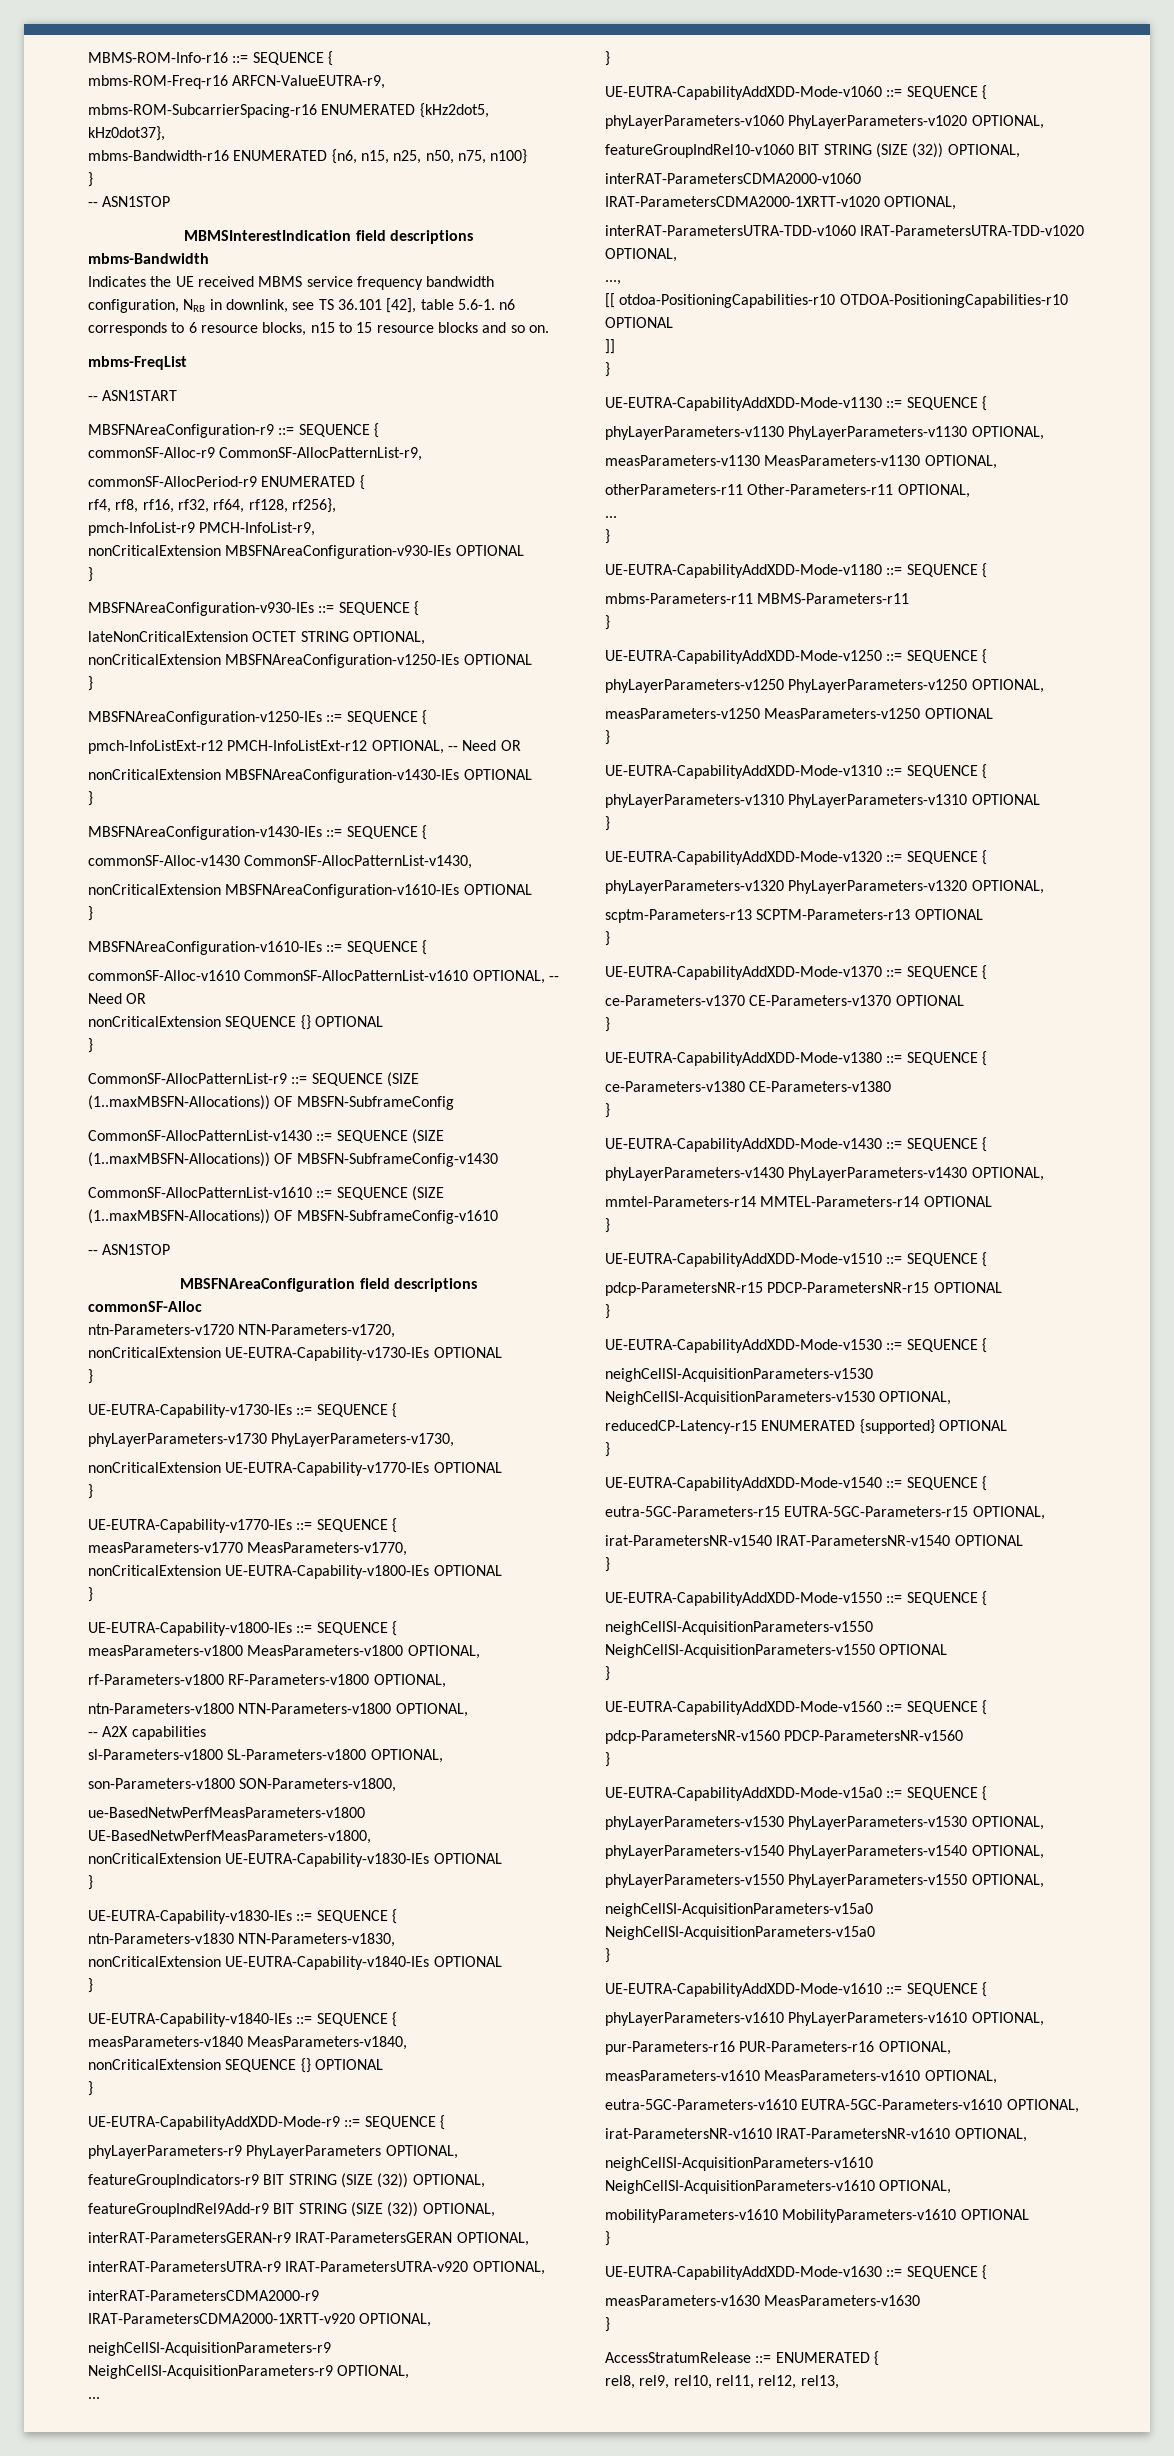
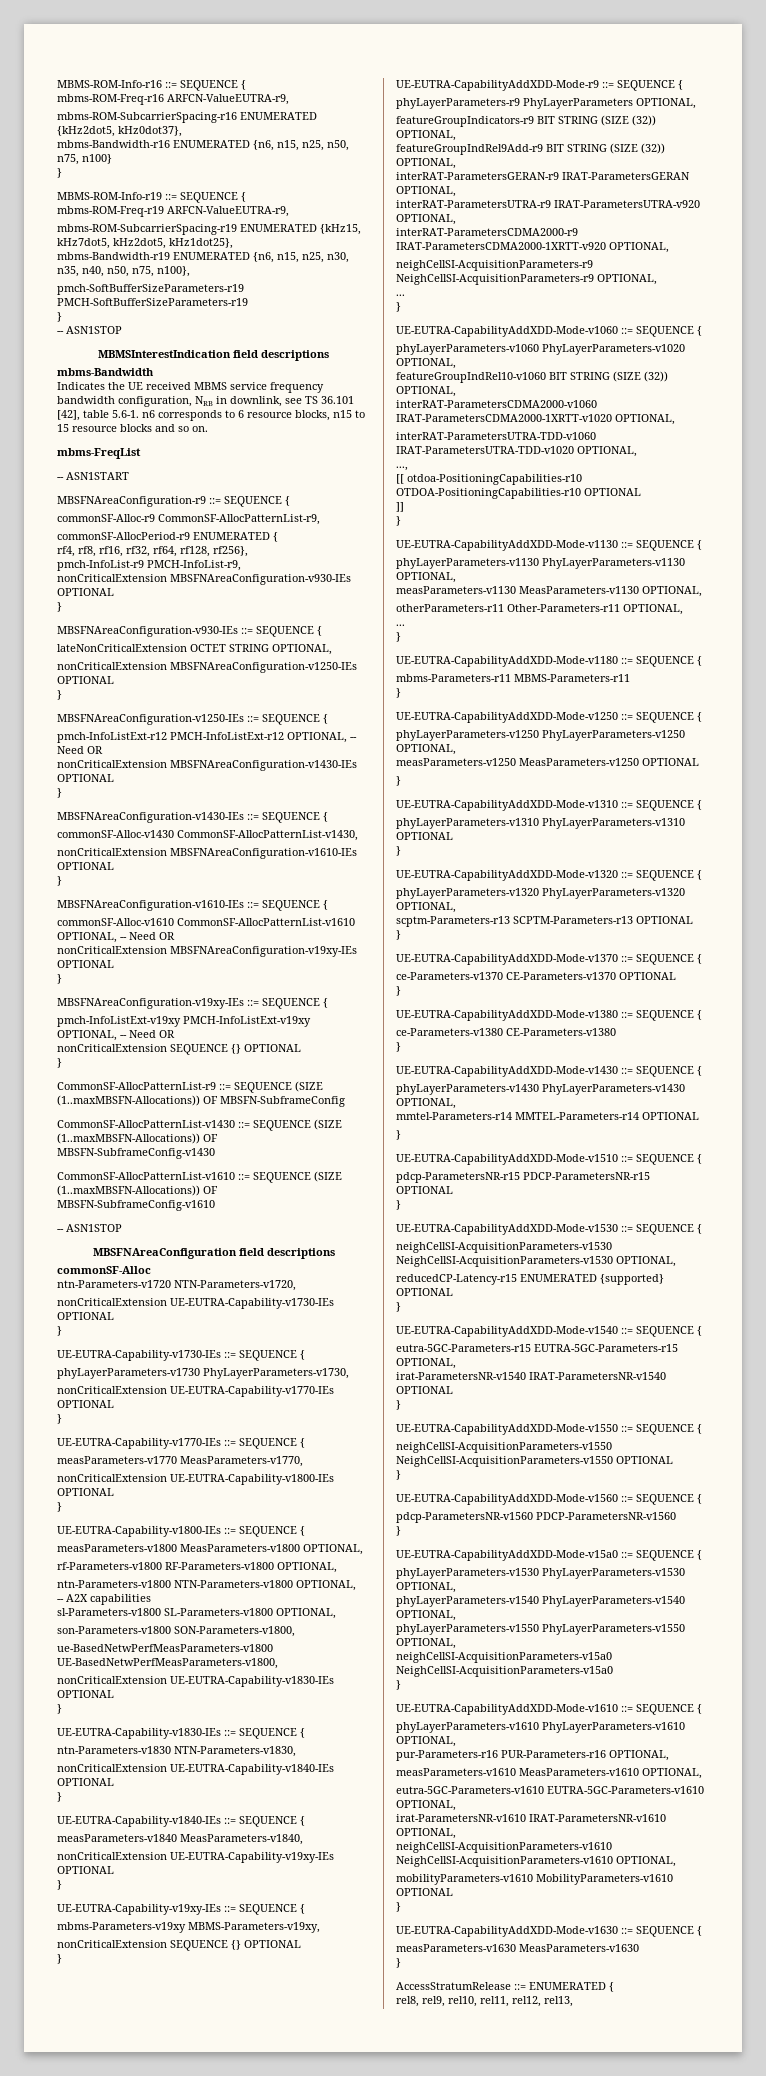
(93, 179) none -> [57,192,246,203] [57,206,289,217] [57,224,361,235] [57,238,233,249] [57,252,349,263] [57,266,190,277] [57,284,244,295] [57,298,248,306] [57,312,62,322] // MBMS-ROM-Info-r19 ::= SEQUENCE { // mbms-ROM-Freq-r19 ARFCN-ValueEUTRA-r9, // mbms-ROM-SubcarrierSpacing-r19 ENUMERATED {kHz15, kHz7dot5, kHz2dot5, kHz1dot25}, // mbms-Bandwidth-r19 ENUMERATED {n6, n15, n25, n30, n35, n40, n50, n75, n100}, // pmch-SoftBufferSizeParameters-r19 PMCH-SoftBufferSizeParameters-r19 // }
(147, 998) none -> [57,946,357,957] [57,960,114,968] [57,974,62,984] [57,998,328,1009] [57,1016,311,1027] [57,1030,175,1041] // nonCriticalExtension MBSFNAreaConfiguration-v19xy-IEs OPTIONAL // } // MBSFNAreaConfiguration-v19xy-IEs ::= SEQUENCE { // pmch-InfoListExt-v19xy PMCH-InfoListExt-v19xy OPTIONAL, -- Need OR
(408, 2043) none -> [57,1852,334,1863] [57,1866,114,1874] [57,1880,62,1890] [57,1904,305,1915] [57,1922,320,1933] // nonCriticalExtension UE-EUTRA-Capability-v19xy-IEs OPTIONAL // } // UE-EUTRA-Capability-v19xy-IEs ::= SEQUENCE { // mbms-Parameters-v19xy MBMS-Parameters-v19xy,

